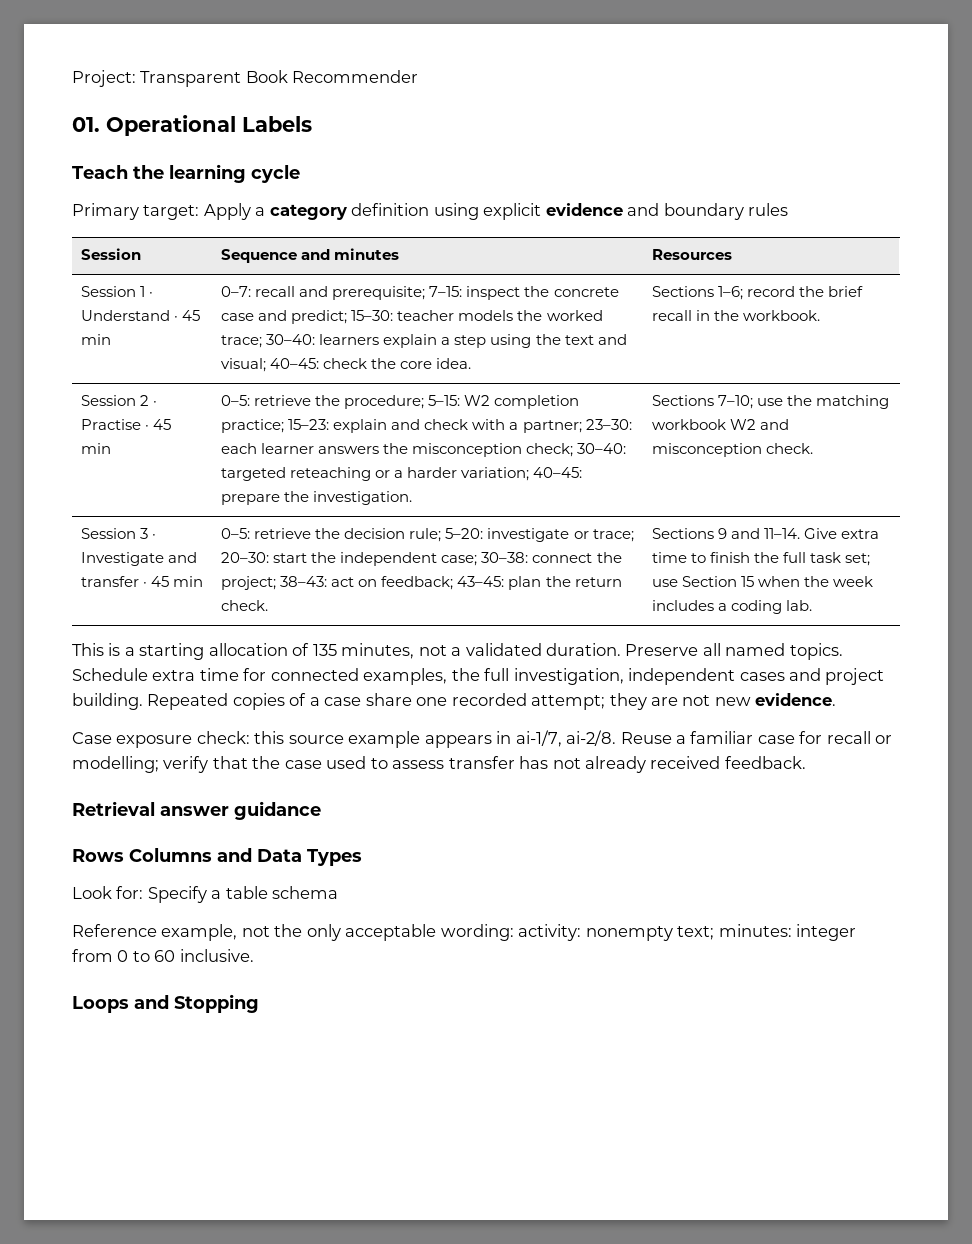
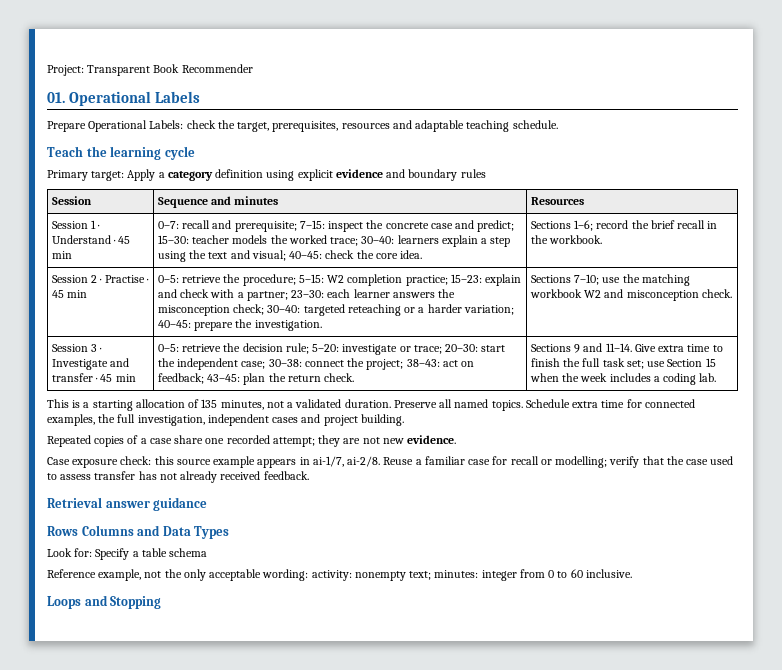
(312, 124) none -> [47,120,558,132] // Prepare Operational Labels: check the target, prerequisites, resources and adaptable teaching schedule.
(143, 701) none -> (404, 420) //

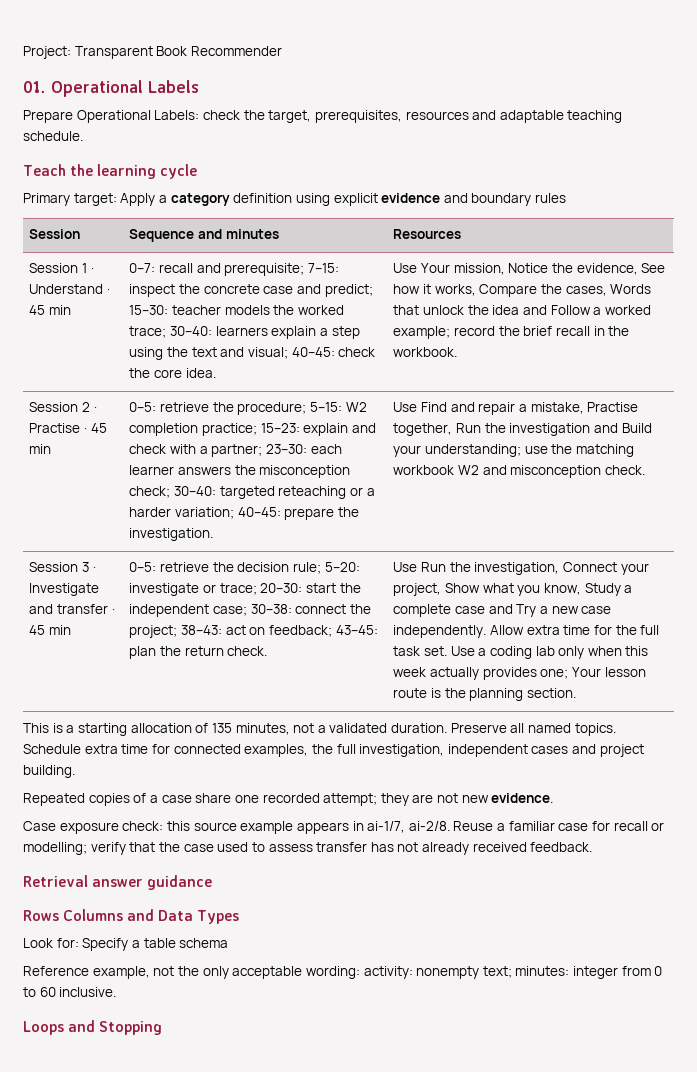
[530,220,594,231] Sections 1–6; -> [393,263,666,275] [393,284,652,297] [393,305,651,315] [393,326,451,339] Use Your mission, Notice the evidence, See how it works, Compare the cases, Words that unlock the idea and Follow a worked example;
[530,274,600,285] Sections 7–10; -> [393,402,639,415] [393,423,652,436] [393,444,521,457] Use Find and repair a mistake, Practise together, Run the investigation and Build your understanding;
[530,343,723,353] [530,358,716,369] [529,373,717,385] Sections 9 and 11–14. Give extra time to finish the full task set; use Section 15 when the week includes a coding lab. -> [393,562,649,575] [393,583,633,596] [393,604,612,617] [393,625,660,638] [393,646,649,659] [393,667,646,680] [393,688,576,701] Use Run the investigation, Connect your project, Show what you know, Study a complete case and Try a new case independently. Allow extra time for the full task set. Use a coding lab only when this week actually provides one; Your lesson route is the planning section.

